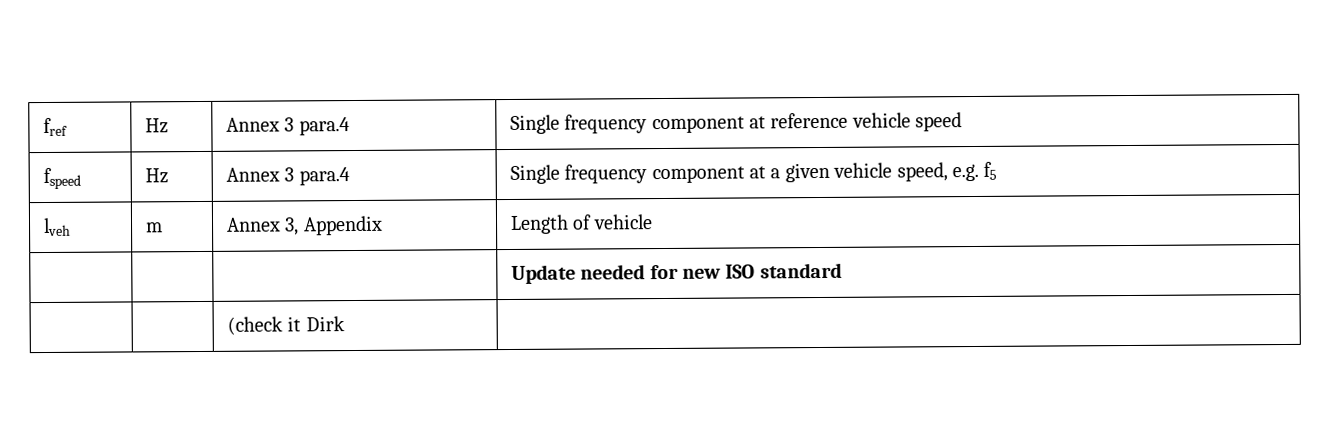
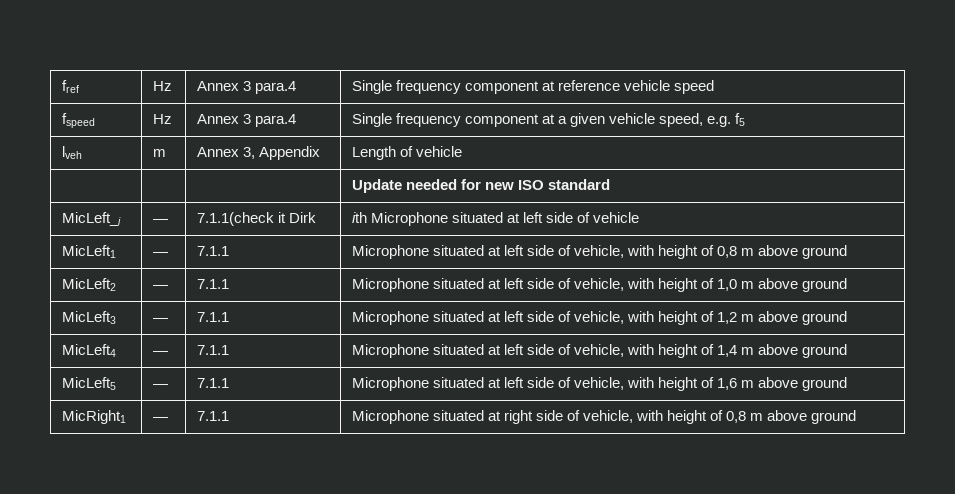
[226,316,283,335] | | (check -> [61,212,121,226] [152,219,168,223] [196,212,274,226] MicLeft_i | — | 7.1.1(check
(345, 324) none -> [351,212,639,226] [61,245,116,258] [152,252,168,256] [196,246,229,256] [351,245,848,259] [61,278,116,291] [152,285,168,289] [196,279,229,289] [351,278,848,292] [61,311,116,324] [152,318,168,322] [196,312,229,322] [351,311,848,325] [61,344,116,357] [152,351,168,355] [196,345,229,355] [351,344,848,358] [61,377,116,390] [152,384,168,388] [196,378,229,388] [351,377,848,391] [61,410,126,424] [152,417,168,421] [196,411,229,421] [351,410,857,424] ith Microphone situated at left side of vehicle // MicLeft1 | — | 7.1.1 | Microphone situated at left side of vehicle, with height of 0,8 m above ground // MicLeft2 | — | 7.1.1 | Microphone situated at left side of vehicle, with height of 1,0 m above ground // MicLeft3 | — | 7.1.1 | Microphone situated at left side of vehicle, with height of 1,2 m above ground // MicLeft4 | — | 7.1.1 | Microphone situated at left side of vehicle, with height of 1,4 m above ground // MicLeft5 | — | 7.1.1 | Microphone situated at left side of vehicle, with height of 1,6 m above ground // MicRight1 | — | 7.1.1 | Microphone situated at right side of vehicle, with height of 0,8 m above ground

